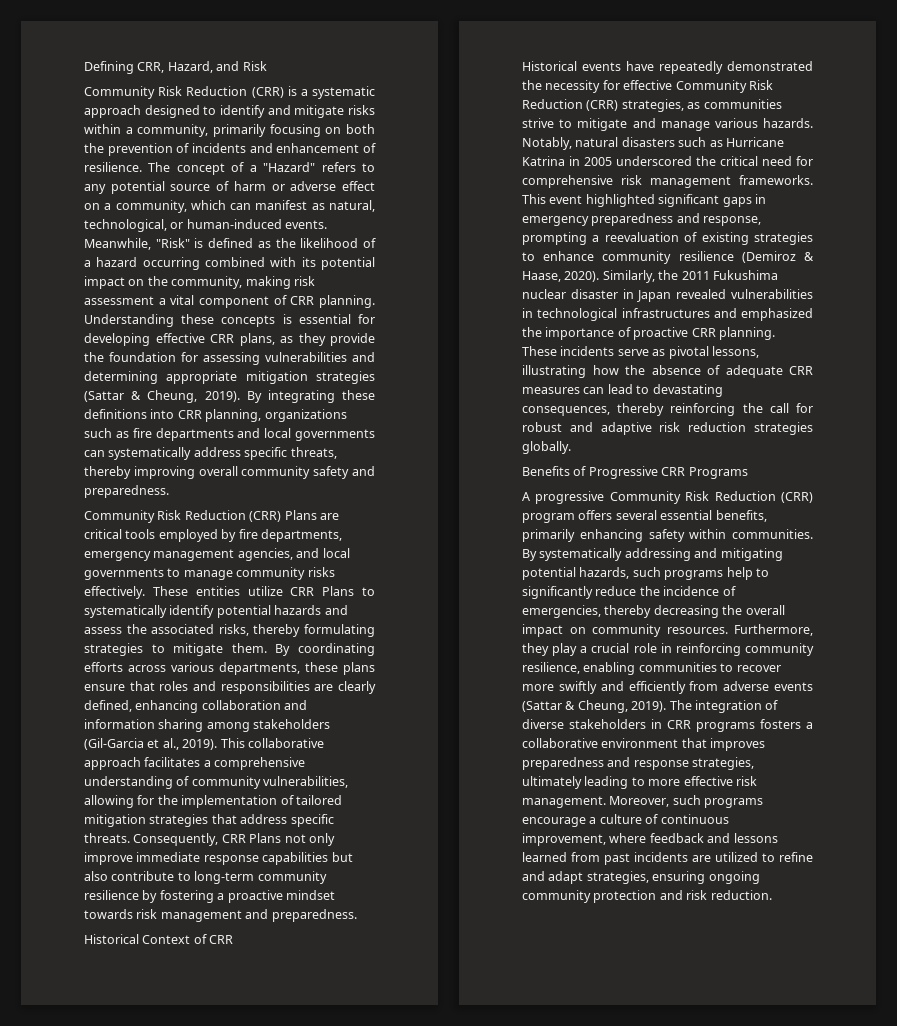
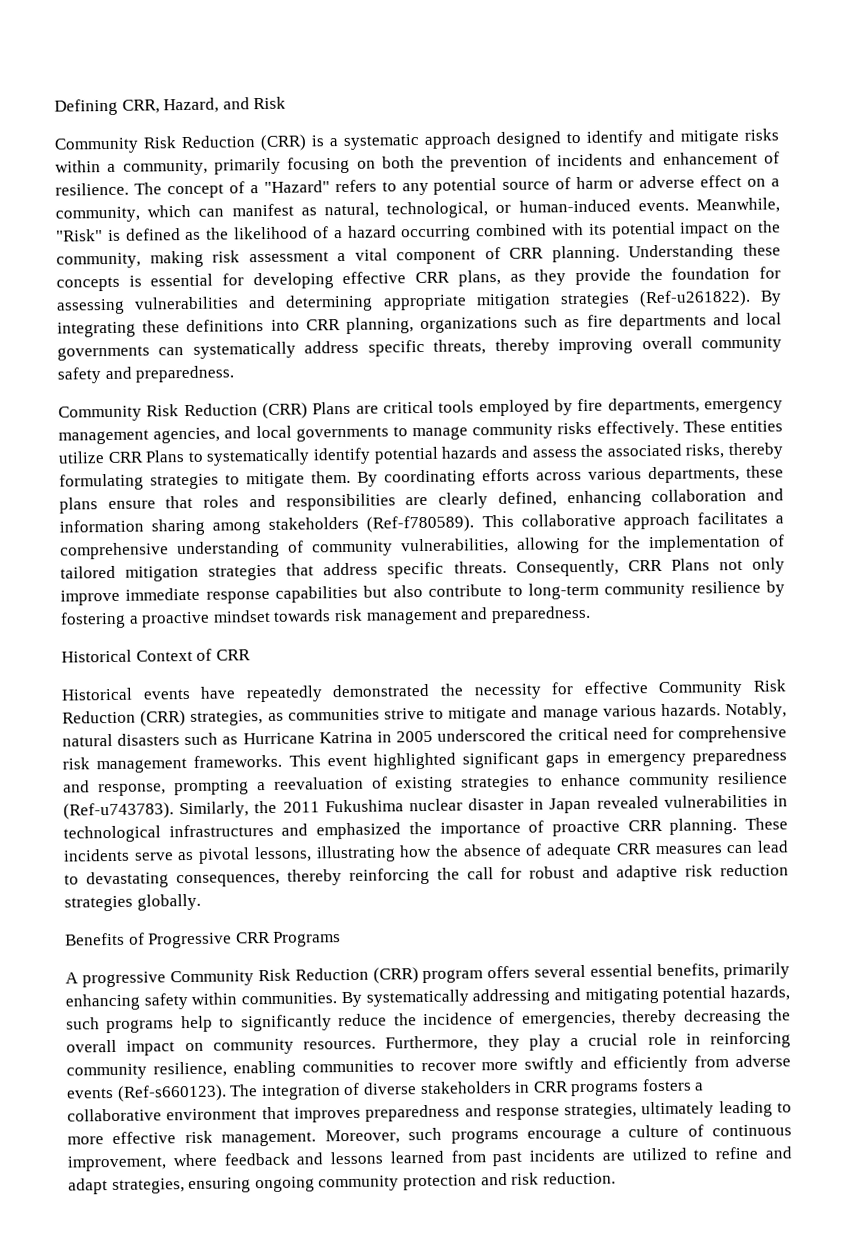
[84,390,240,403] (Sattar & Cheung, 2019). -> [638,289,751,308] (Ref-u261822).
[84,738,218,750] (Gil-Garcia et al., 2019). -> [366,515,475,533] (Ref-f780589).
[741,251,814,263] [522,271,600,282] (Demiroz & Haase, 2020). -> [63,802,174,820] (Ref-u743783).
[522,700,667,713] (Sattar & Cheung, 2019). -> [116,1084,227,1102] (Ref-s660123).

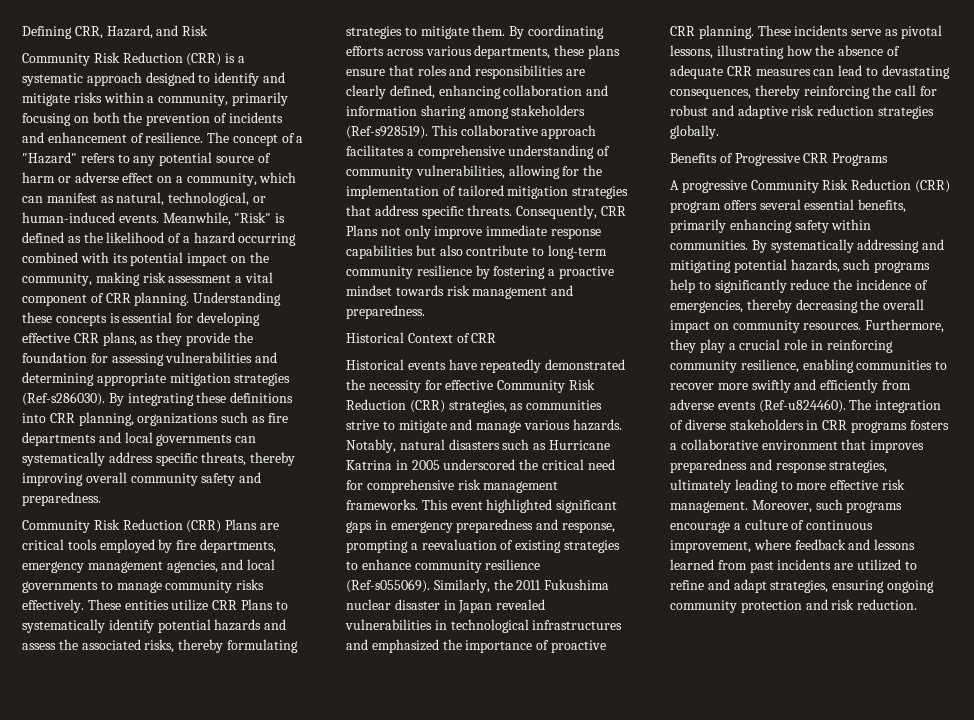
[638,289,751,308] (Ref-u261822). -> [22,392,105,406] (Ref-s286030).
[366,515,475,533] (Ref-f780589). -> [346,126,428,139] (Ref-s928519).
[63,802,174,820] (Ref-u743783). -> [346,579,430,593] (Ref-s055069).
[116,1084,227,1102] (Ref-s660123). -> [758,399,846,413] (Ref-u824460).

